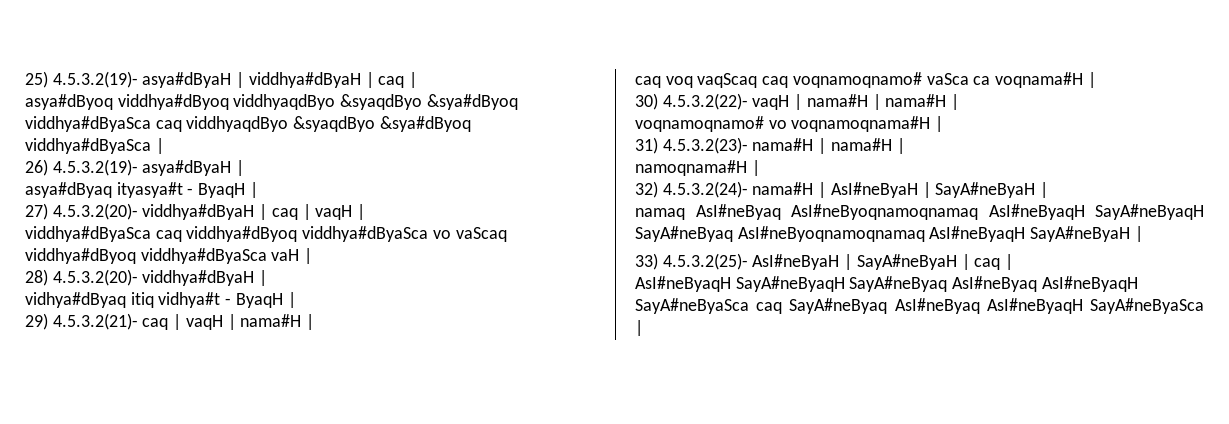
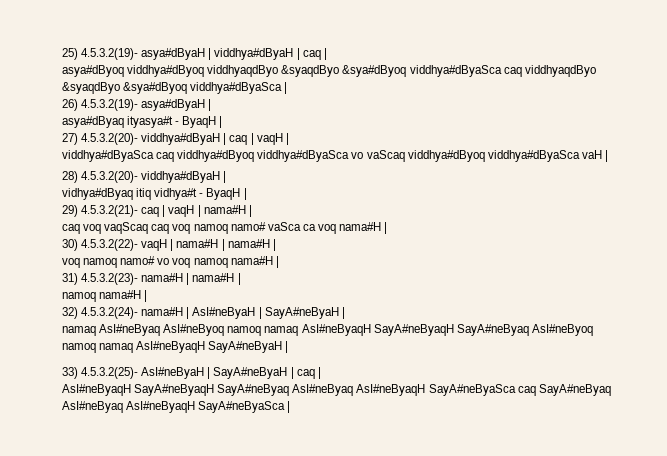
[792,72,1084,88] voqnamoqnamo# vaSca ca voqnama#H -> [172,222,382,234] voq namoq namo# vaSca ca voq nama#H
[635,116,931,132] voqnamoqnamo# vo voqnamoqnama#H -> [62,256,273,268] voq namoq namo# vo voq namoq nama#H
[635,160,747,176] namoqnama#H -> [62,290,142,302] namoq nama#H
[791,204,1204,220] [635,226,925,242] AsI#neByoqnamoqnamaq AsI#neByaqH SayA#neByaqH SayA#neByaq AsI#neByoqnamoqnamaq -> [163,324,593,336] [62,343,134,353] AsI#neByoq namoq namaq AsI#neByaqH SayA#neByaqH SayA#neByaq AsI#neByoq namoq namaq

